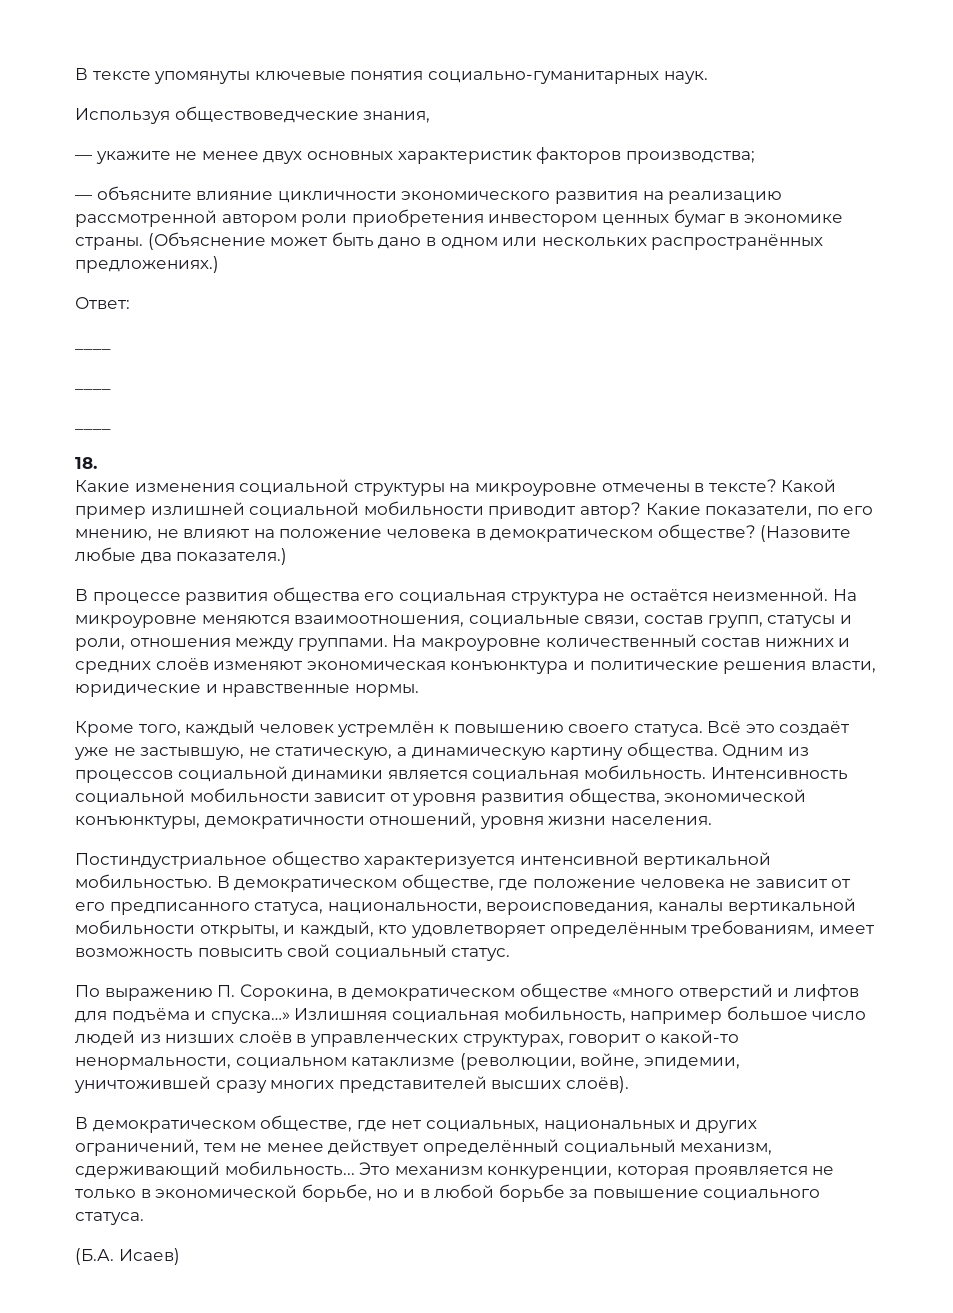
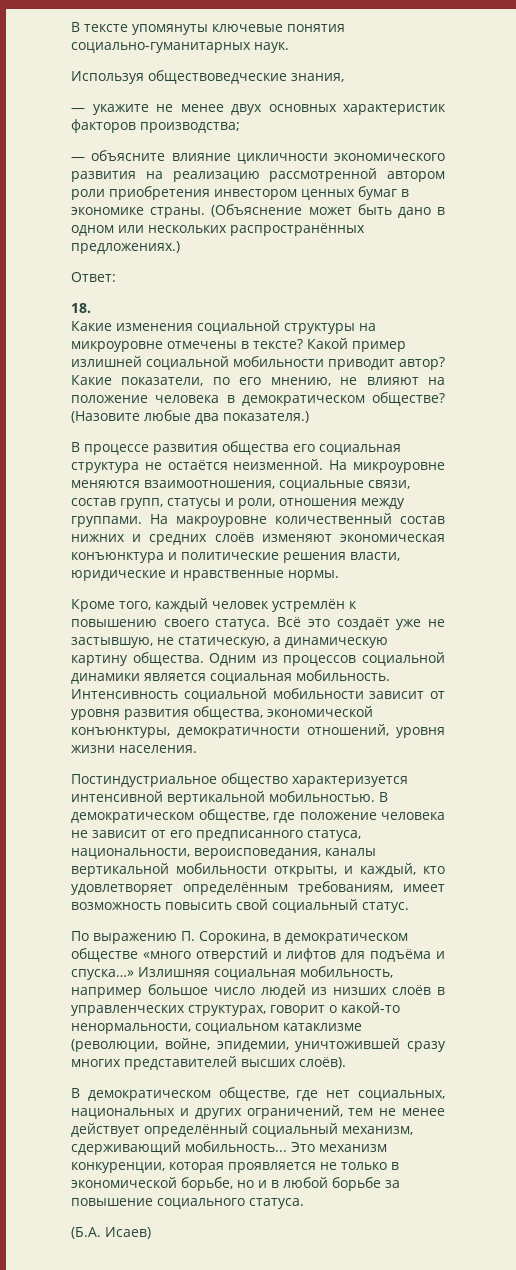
[75,349,111,350] [75,389,111,390] [75,429,111,430] // ____ // ____ // ____ -> (116, 277) none

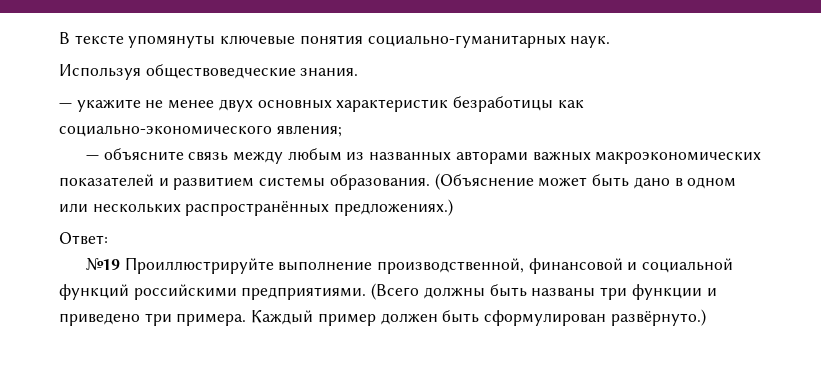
[291,73,344,82] знания, -> [300,68,359,76] знания.
[71,119,240,133] [71,150,445,164] [71,168,445,182] [71,186,409,200] [71,207,206,218] факторов производства; // — объясните влияние цикличности экономического развития на реализацию рассмотренной автором роли приобретения инвестором ценных бумаг в экономике страны. -> [453,96,584,112] [59,125,342,137] [85,148,762,164] [59,174,430,190] безработицы как социально-экономического явления; // — объясните связь между любым из названных авторами важных макроэкономических показателей и развитием системы образования.
[71,303,91,313] [71,320,376,334] [71,338,406,352] [71,356,445,370] [71,375,445,386] [71,392,445,406] [71,410,309,424] [71,441,401,455] [71,459,445,473] [71,480,410,491] [71,498,405,509] [71,513,445,527] [71,532,445,545] [71,552,400,563] [71,570,339,581] [71,598,357,612] [71,617,446,630] [71,637,388,648] [71,652,445,666] [71,670,390,684] [71,688,445,702] [71,706,373,720] [71,724,445,738] [71,745,197,753] [71,773,408,787] [71,791,388,805] [71,809,445,823] [71,830,361,841] [71,848,376,859] [71,863,445,877] [71,881,445,895] [71,899,409,913] [71,931,408,944] [71,948,445,962] [71,966,393,980] [71,984,445,998] [71,1002,400,1016] [71,1023,362,1034] [71,1038,446,1052] [71,1056,346,1070] [71,1087,446,1101] [71,1105,445,1119] [71,1123,413,1137] [71,1141,387,1155] [71,1162,399,1173] [71,1177,400,1191] [71,1198,304,1209] [71,1227,151,1239] 18. // Какие изменения социальной структуры на микроуровне отмечены в тексте? Какой пример излишней социальной мобильности приводит автор? Какие показатели, по его мнению, не влияют на положение человека в демократическом обществе? (Назовите любые два показателя.) // В процессе развития общества его социальная структура не остаётся неизменной. На микроуровне меняются взаимоотношения, социальные связи, состав групп, статусы и роли, отношения между группами. На макроуровне количественный состав нижних и средних слоёв изменяют экономическая конъюнктура и политические решения власти, юридические и нравственные нормы. // Кроме того, каждый человек устремлён к повышению своего статуса. Всё это создаёт уже не застывшую, не статическую, а динамическую картину общества. Одним из процессов социальной динамики является социальная мобильность. Интенсивность социальной мобильности зависит от уровня развития общества, экономической конъюнктуры, демократичности отношений, уровня жизни населения. // Постиндустриальное общество характеризуется интенсивной вертикальной мобильностью. В демократическом обществе, где положение человека не зависит от его предписанного статуса, национальности, вероисповедания, каналы вертикальной мобильности открыты, и каждый, кто удовлетворяет определённым требованиям, имеет возможность повысить свой социальный статус. // По выражению П. Сорокина, в демократическом обществе «много отверстий и лифтов для подъёма и спуска…» Излишняя социальная мобильность, например большое число людей из низших слоёв в управленческих структурах, говорит о какой-то ненормальности, социальном катаклизме (революции, войне, эпидемии, уничтожившей сразу многих представителей высших слоёв). // В демократическом обществе, где нет социальных, национальных и других ограничений, тем не менее действует определённый социальный механизм, сдерживающий мобильность... Это механизм конкуренции, которая проявляется не только в экономической борьбе, но и в любой борьбе за повышение социального статуса. // (Б.А. Исаев) -> [85,257,734,274] [59,283,717,300] [59,309,706,326] №19 Проиллюстрируйте выполнение производственной, финансовой и социальной функций российскими предприятиями. (Всего должны быть названы три функции и приведено три примера. Каждый пример должен быть сформулирован развёрнуто.)

